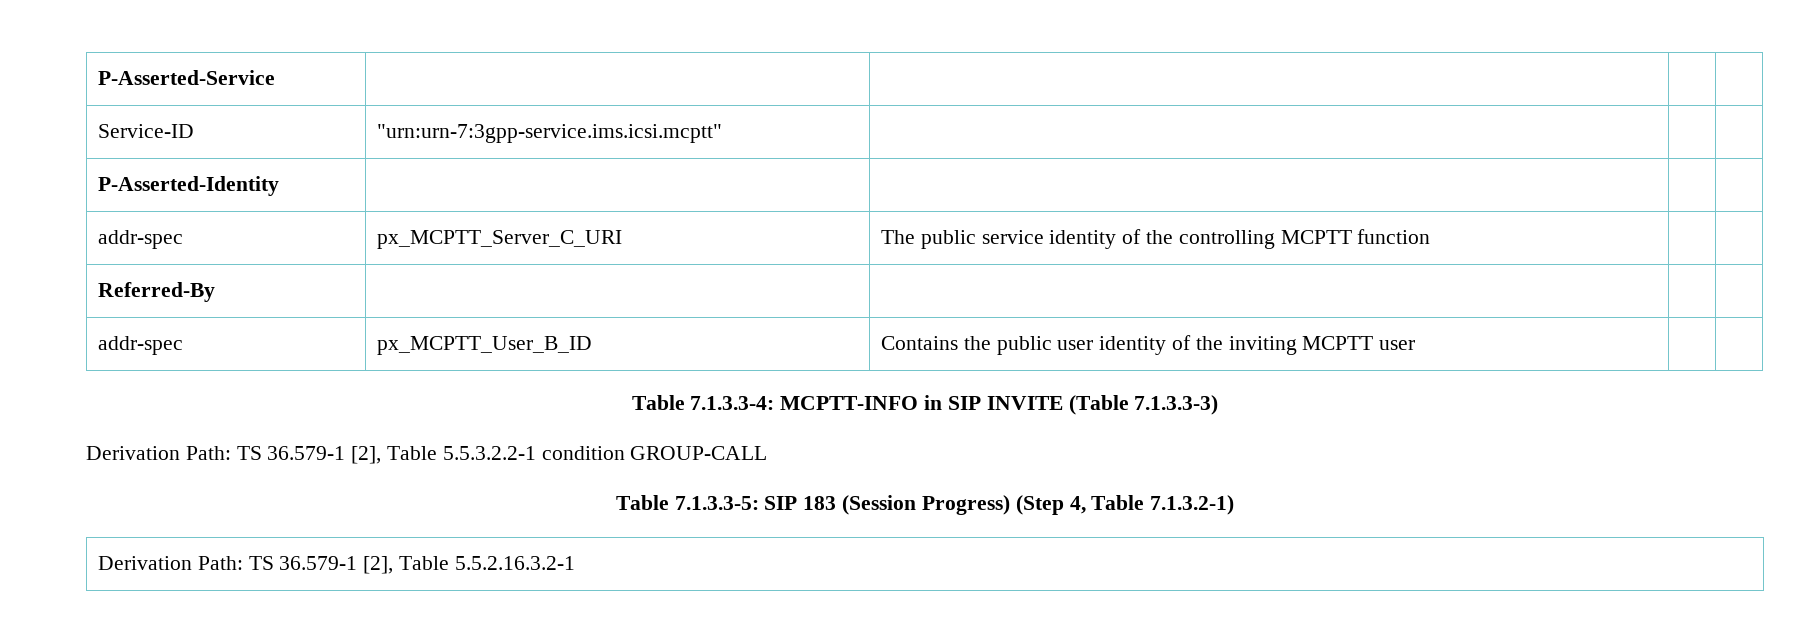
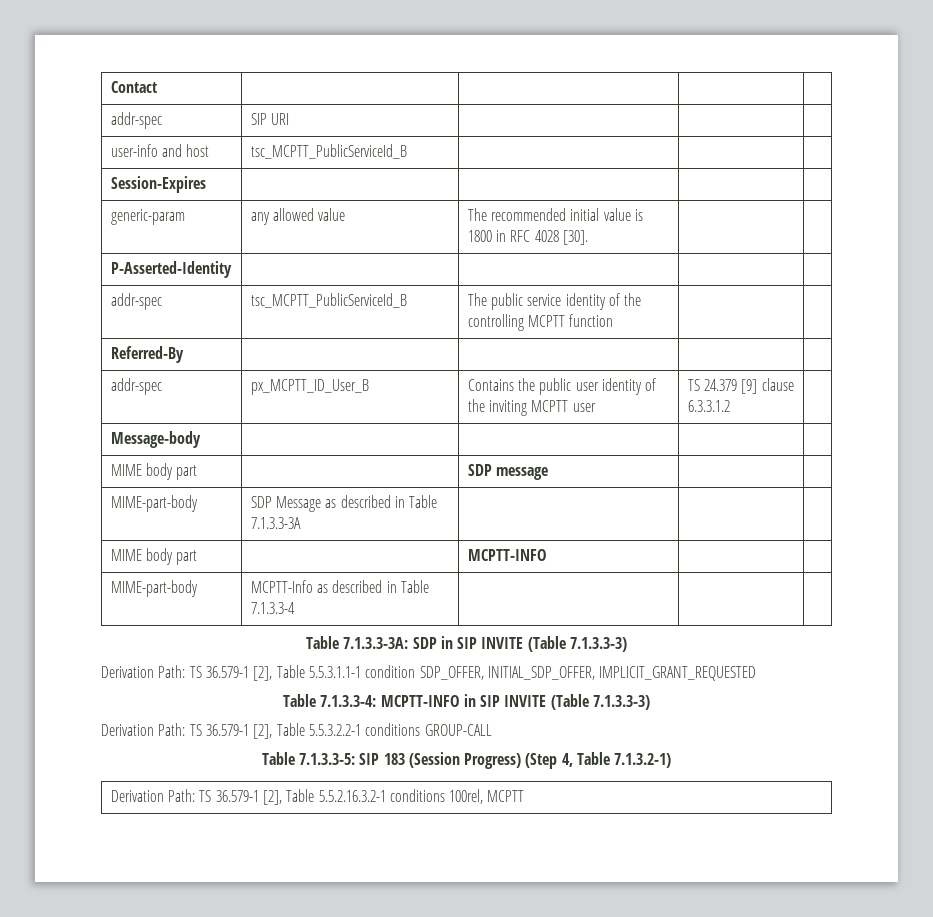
[97,70,275,85] [97,124,194,138] [376,124,722,143] P-Asserted-Service | | | | // Service-ID | "urn:urn-7:3gpp-service.ims.icsi.mcptt" | -> [110,81,157,93] [110,112,162,129] [250,113,289,125] [110,144,210,157] [250,144,407,159] [110,176,206,193] [110,209,185,225] [250,208,346,225] [467,208,643,221] [467,230,588,245] Contact | | | | // addr-spec | SIP URI | | | // user-info and host | tsc_MCPTT_PublicServiceId_B | | | // Session-Expires | | | | // generic-param | any allowed value | The recommended initial value is 1800 in RFC 4028 [30].
[376,230,622,249] px_MCPTT_Server_C_URI -> [250,293,407,308] tsc_MCPTT_PublicServiceId_B
[376,336,592,355] px_MCPTT_User_B_ID -> [250,379,369,395] px_MCPTT_ID_User_B
(1416, 345) | -> [687,378,794,394] [687,400,730,412] [110,431,201,448] [110,463,198,480] [467,464,548,480] [110,495,198,512] [250,495,438,512] [250,517,301,529] [110,548,198,565] [467,549,547,561] [110,580,198,597] [250,580,429,593] [250,602,295,614] [305,636,628,652] [101,665,757,681] TS 24.379 [9] clause 6.3.3.1.2 | // Message-body | | | | // MIME body part | | SDP message | | // MIME-part-body | SDP Message as described in Table 7.1.3.3-3A | | | // MIME body part | | MCPTT-INFO | | // MIME-part-body | MCPTT-Info as described in Table 7.1.3.3-4 | | | // Table 7.1.3.3-3A: SDP in SIP INVITE (Table 7.1.3.3-3) // Derivation Path: TS 36.579-1 [2], Table 5.5.3.1.1-1 condition SDP_OFFER, INITIAL_SDP_OFFER, IMPLICIT_GRANT_REQUESTED
[541,446,625,460] condition -> [365,723,421,736] conditions
(575, 563) none -> [389,789,525,804] conditions 100rel, MCPTT

